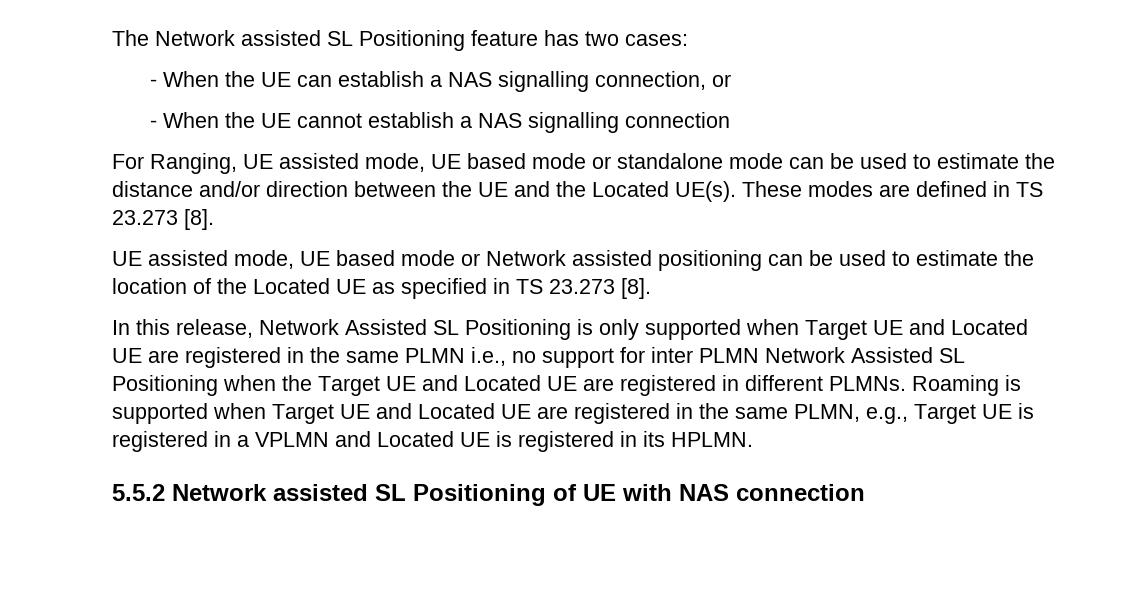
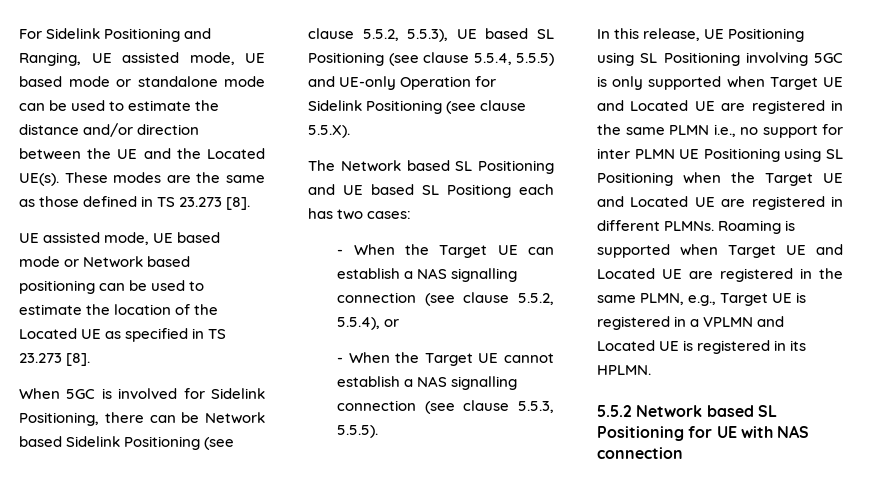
[112,30,688,51] [150,71,732,92] [150,112,731,133] [112,154,144,169] The Network assisted SL Positioning feature has two cases: // - When the UE can establish a NAS signalling connection, or // - When the UE cannot establish a NAS signalling connection // For -> [19,28,212,42] For Sidelink Positioning and
(910, 190) none -> [196,172,265,183] [19,196,80,207] the same as those
[572,250,652,266] assisted -> [147,256,191,267] based
[112,319,571,340] In this release, Network Assisted SL Positioning -> [19,388,265,399] [19,412,265,426] [19,436,235,450] [308,28,554,42] [308,52,554,66] [308,76,497,90] [308,100,527,114] [308,125,350,138] [308,160,554,174] [308,184,554,198] [308,208,412,220] [337,244,554,258] [337,268,518,282] [337,292,554,306] [337,317,400,330] [337,352,554,366] [337,376,518,390] [337,400,554,414] [337,425,379,438] [597,28,805,42] [597,52,843,66] When 5GC is involved for Sidelink Positioning, there can be Network based Sidelink Positioning (see clause 5.5.2, 5.5.3), UE based SL Positioning (see clause 5.5.4, 5.5.5) and UE-only Operation for Sidelink Positioning (see clause 5.5.X). // The Network based SL Positioning and UE based SL Positiong each has two cases: // - When the Target UE can establish a NAS signalling connection (see clause 5.5.2, 5.5.4), or // - When the Target UE cannot establish a NAS signalling connection (see clause 5.5.3, 5.5.5). // In this release, UE Positioning using SL Positioning involving 5GC
[765,347,933,363] Network Assisted -> [679,148,822,162] UE Positioning using
[273,484,577,506] assisted SL Positioning of -> [706,405,777,417] [597,426,713,441] based SL Positioning for

